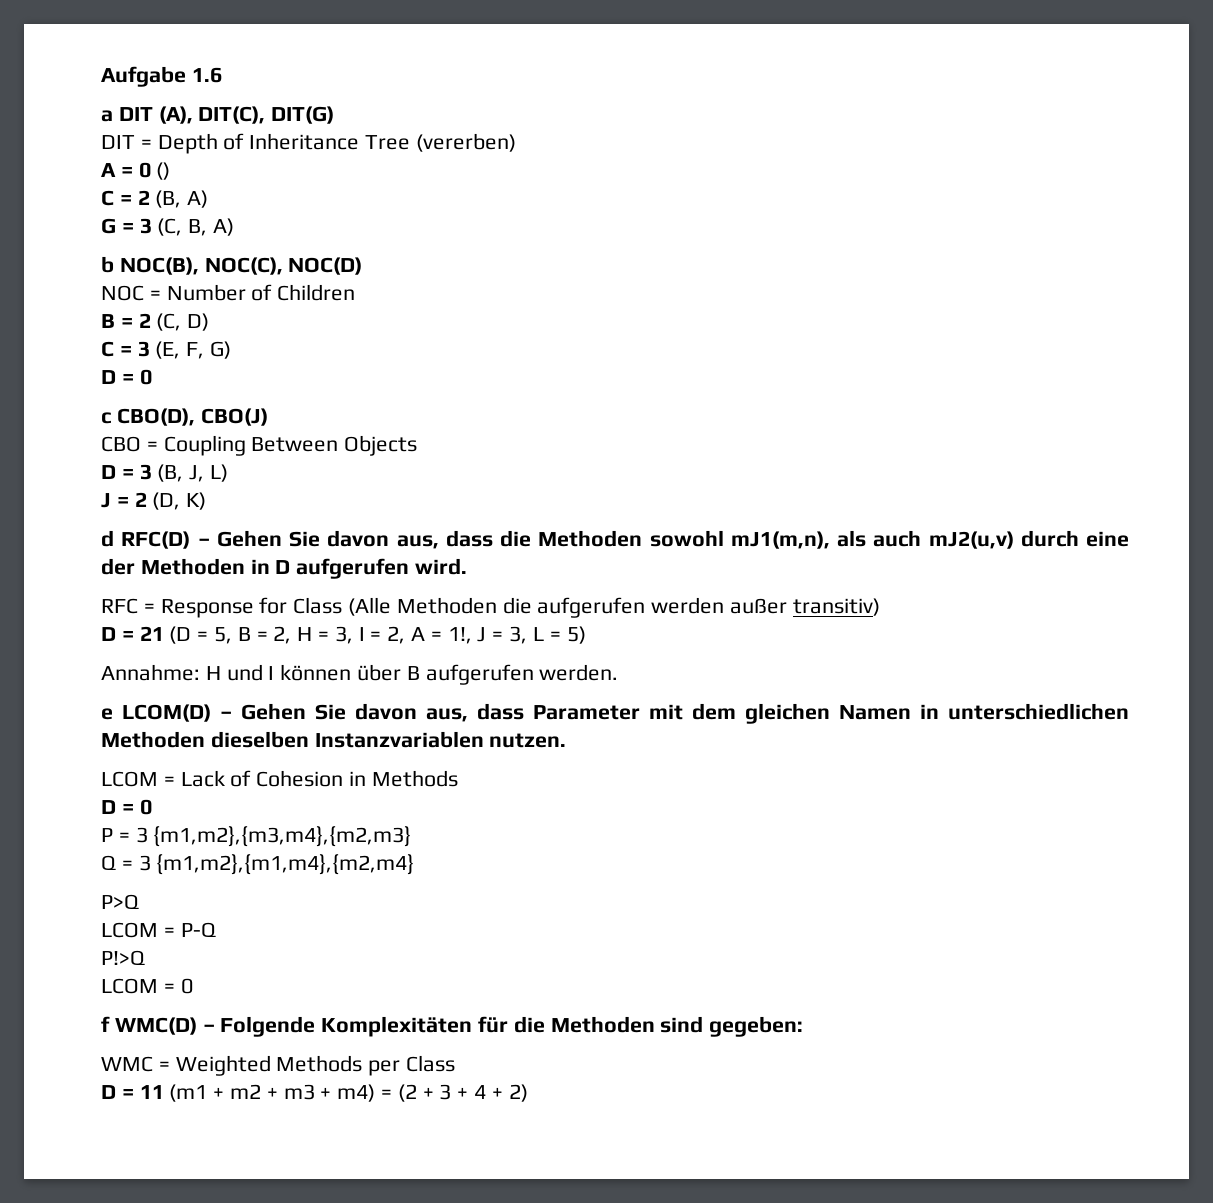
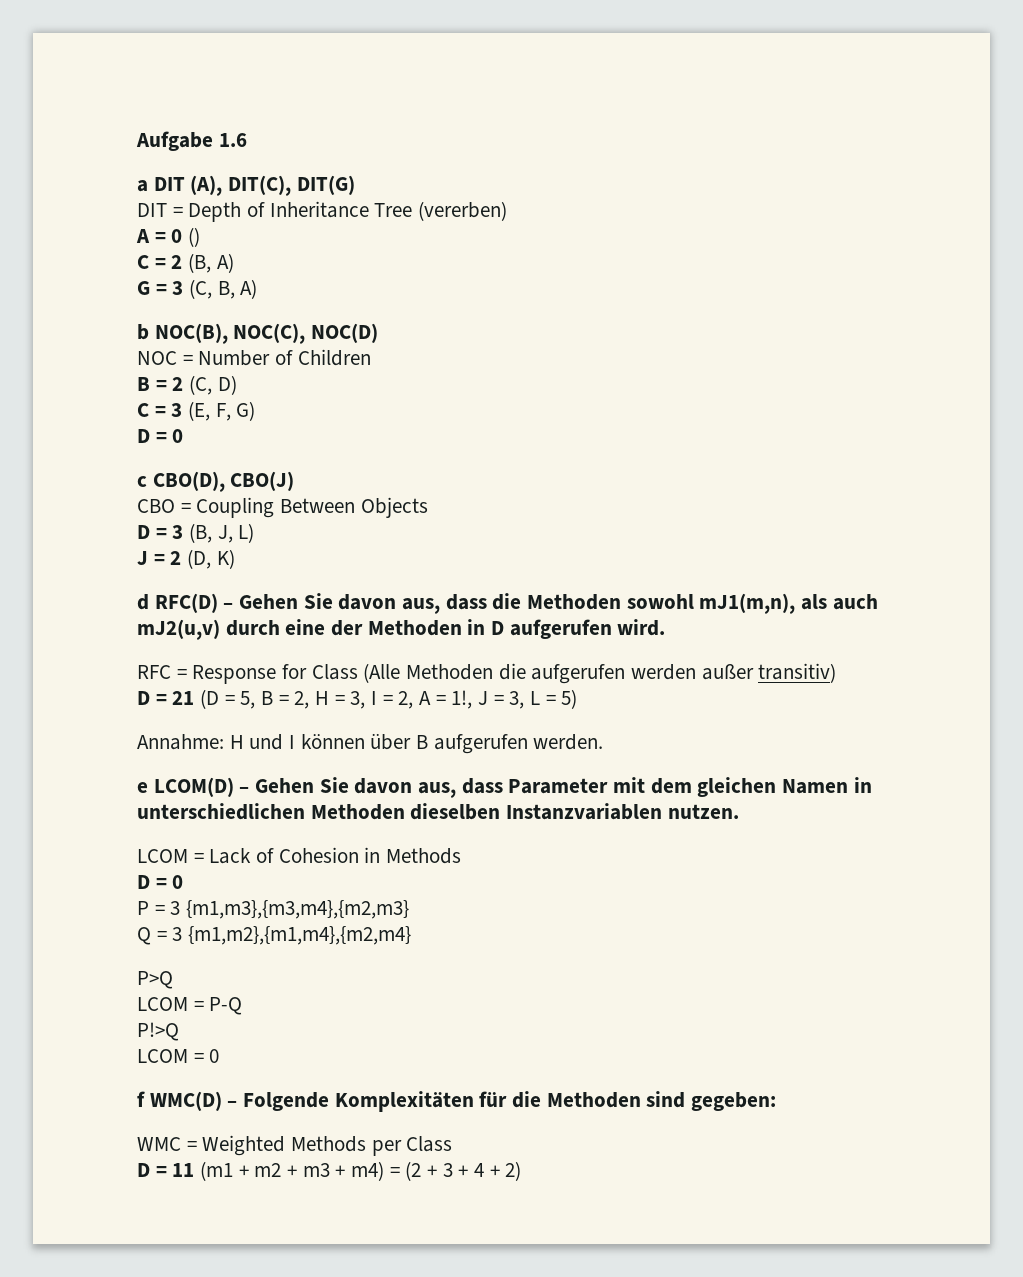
[153,826,412,847] {m1,m2},{m3,m4},{m2,m3} -> [186,900,410,919] {m1,m3},{m3,m4},{m2,m3}

